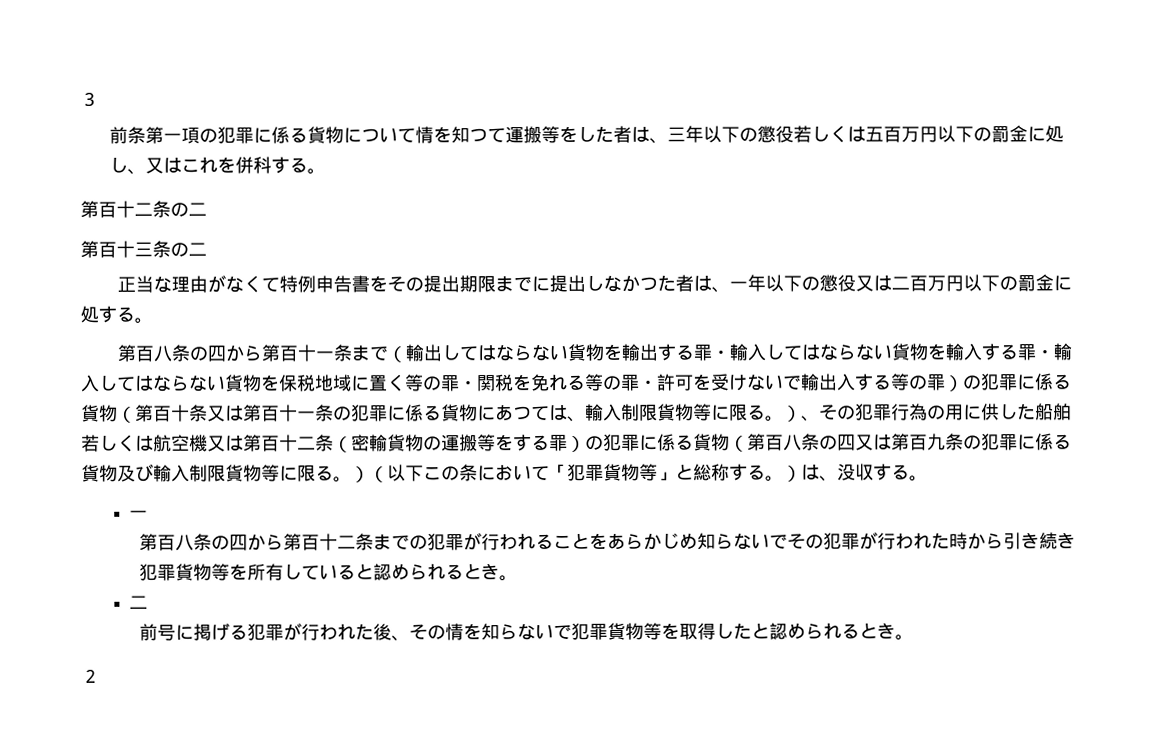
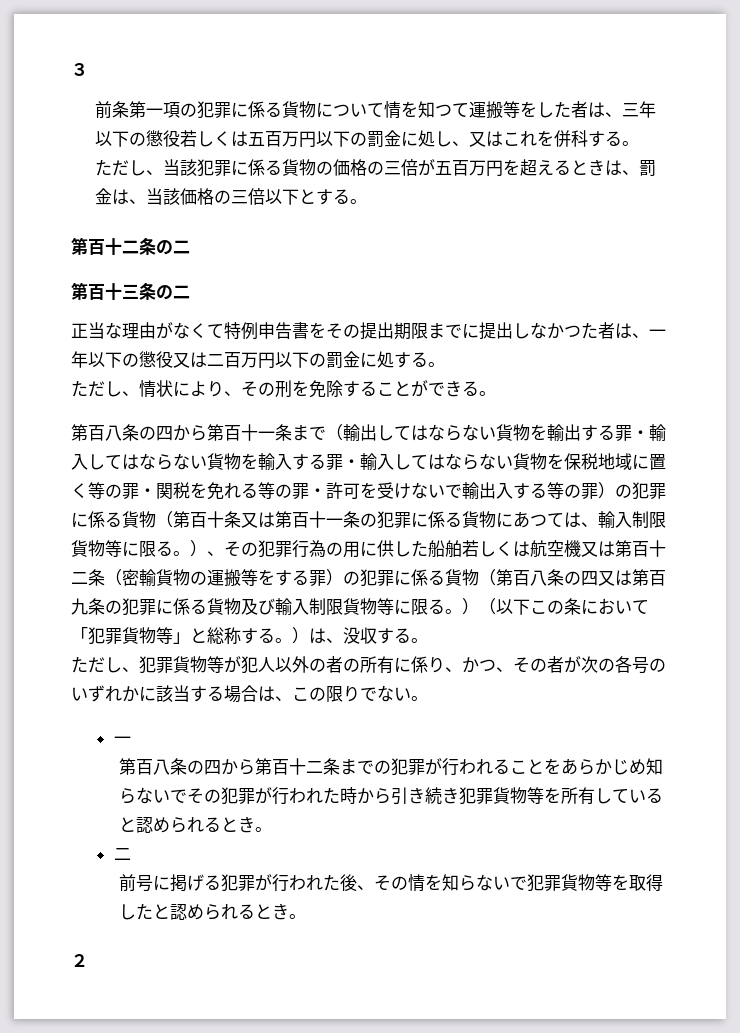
(327, 171) none -> [94,159,656,177] [94,188,367,205] // ただし、当該犯罪に係る貨物の価格の三倍が五百万円を超えるときは、罰金は、当該価格の三倍以下とする。
(153, 320) none -> [71,380,496,398] // ただし、情状により、その刑を免除することができる。
(928, 478) none -> [71,656,666,674] [71,685,428,703] // ただし、犯罪貨物等が犯人以外の者の所有に係り、かつ、その者が次の各号のいずれかに該当する場合は、この限りでない。

